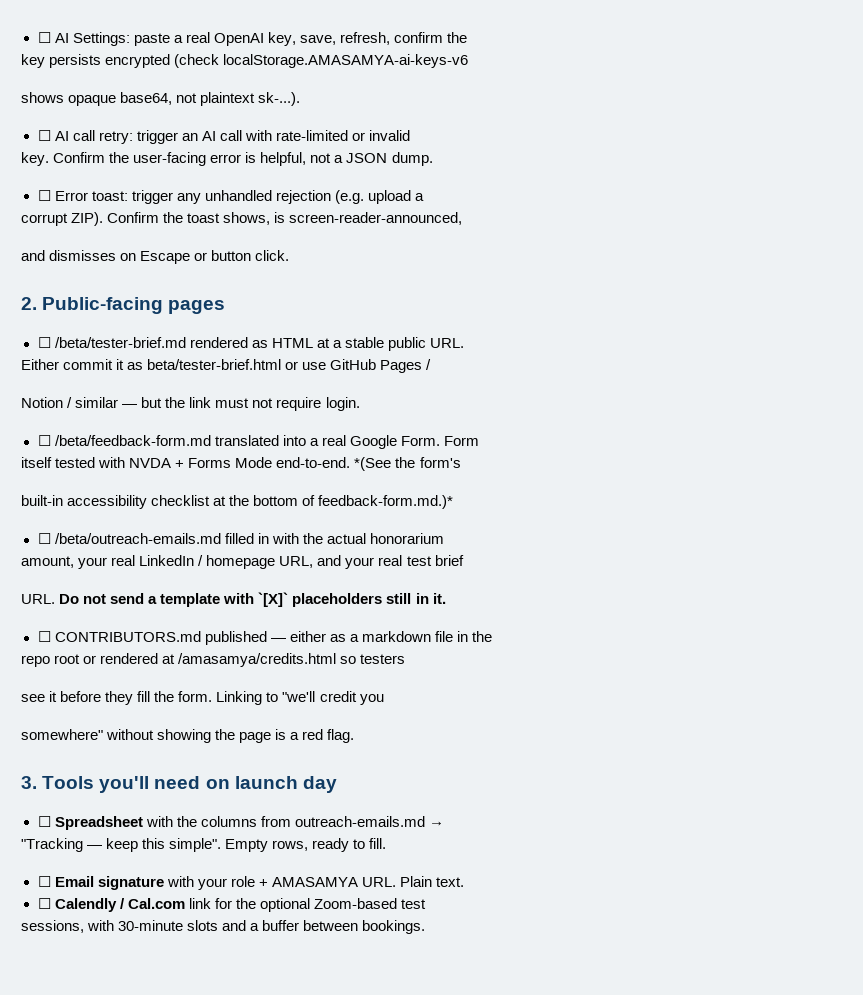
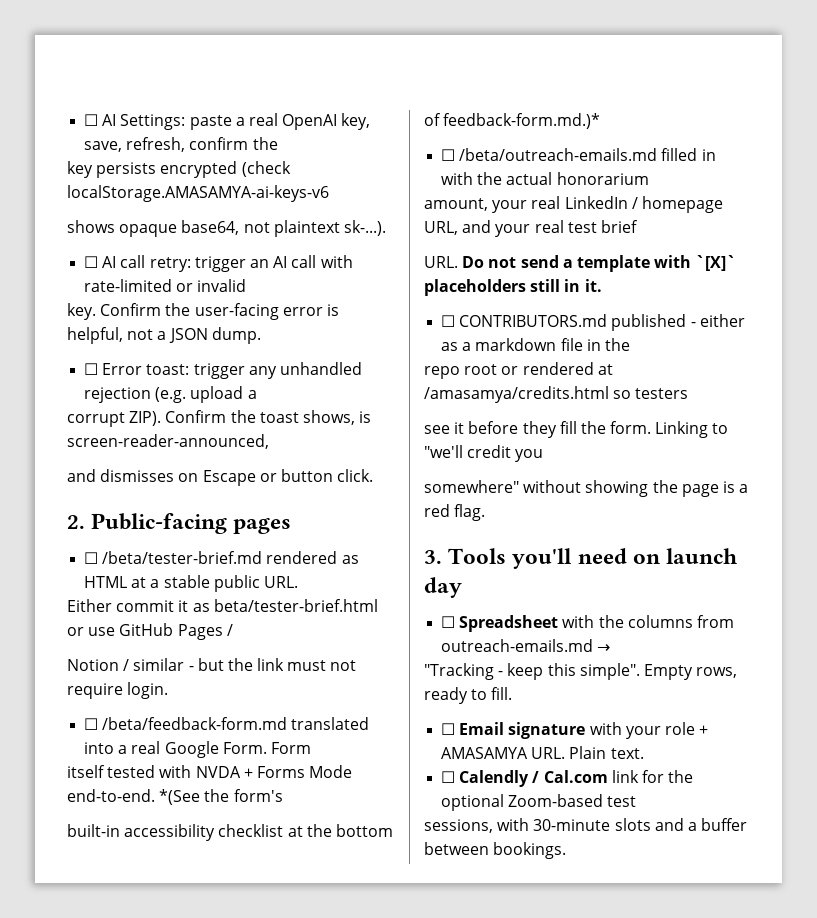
[122,404,138,408] — -> [188,666,194,671] -
[270,638,286,642] — -> [690,322,696,327] -
[87,845,103,849] — -> [498,671,504,676] -

